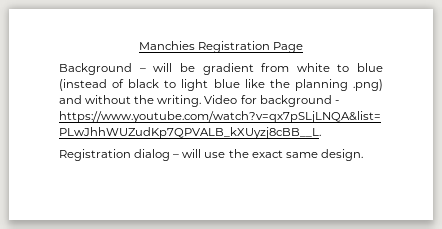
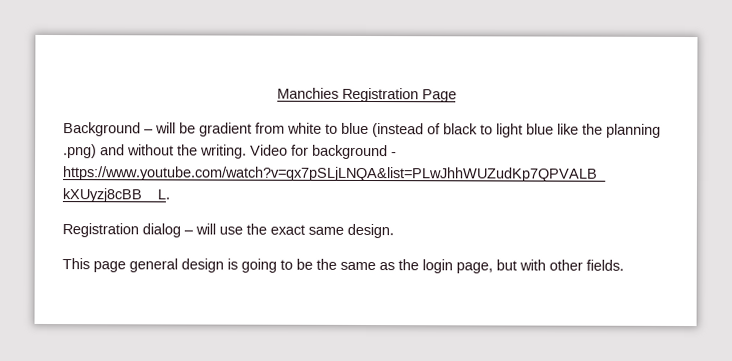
(363, 155) none -> [62,258,624,274] // This page general design is going to be the same as the login page, but with other fields.

